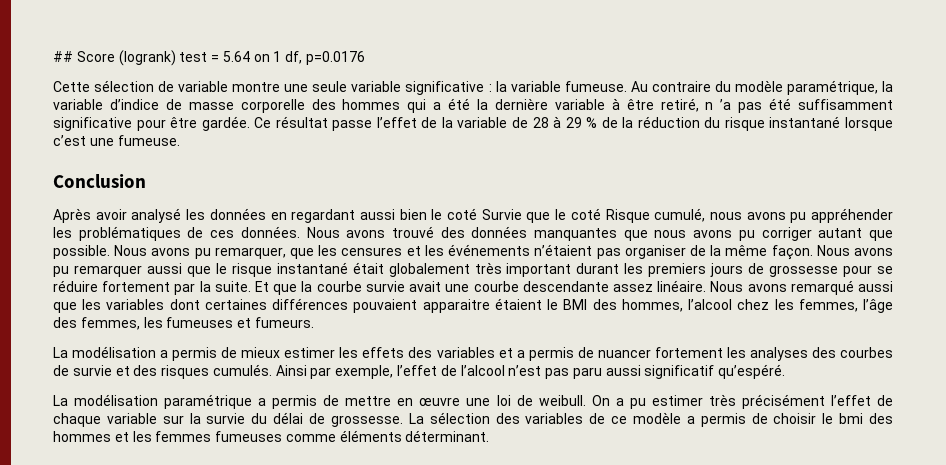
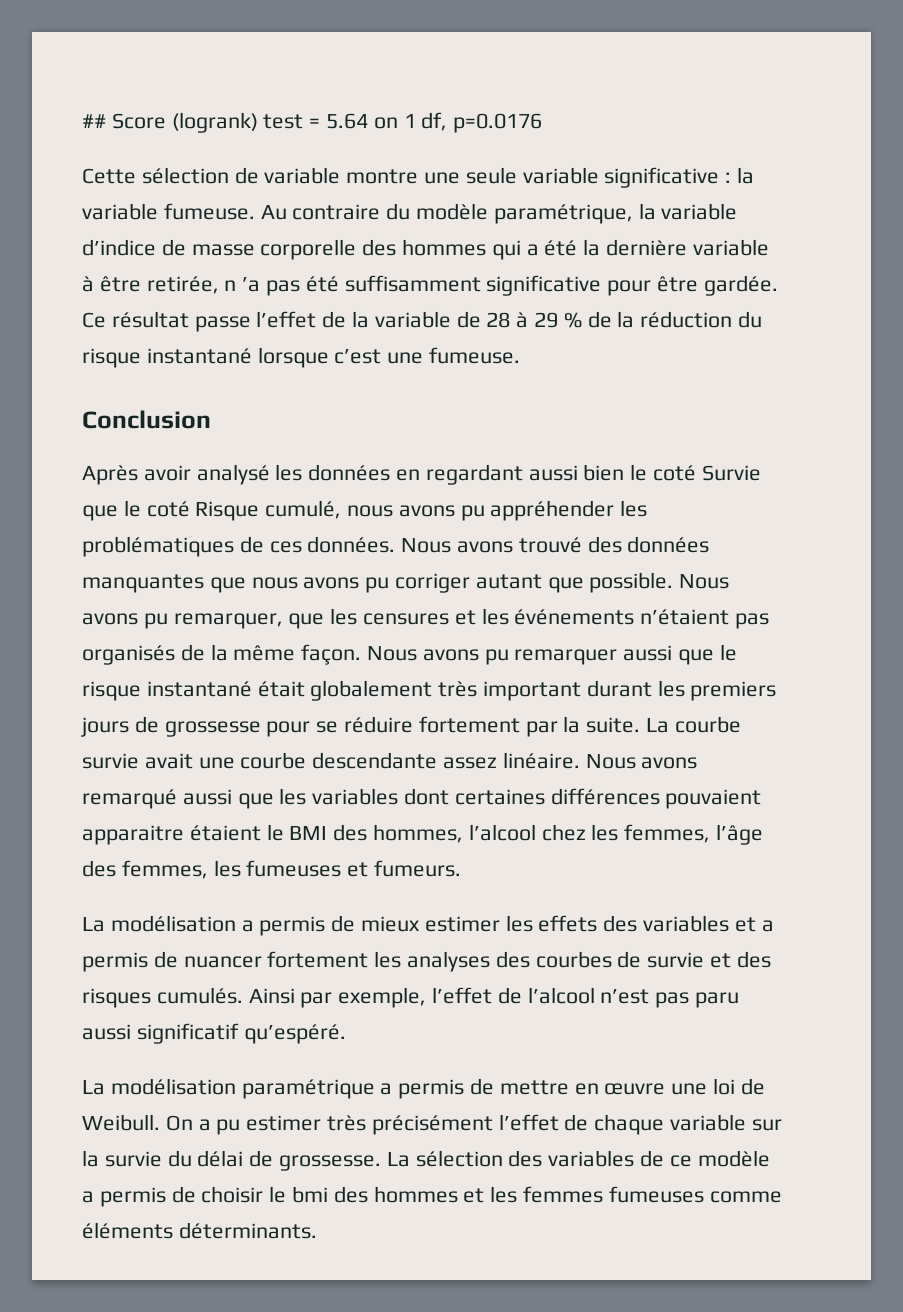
[660,98,699,112] retiré, -> [146,276,219,294] retirée,
[624,245,686,259] organiser -> [82,645,175,665] organisés
[255,281,313,295] Et que la -> [646,718,670,733] La
[538,395,586,406] weibull. -> [82,1114,160,1131] Weibull.
[405,430,490,442] déterminant. -> [178,1222,317,1239] déterminants.

